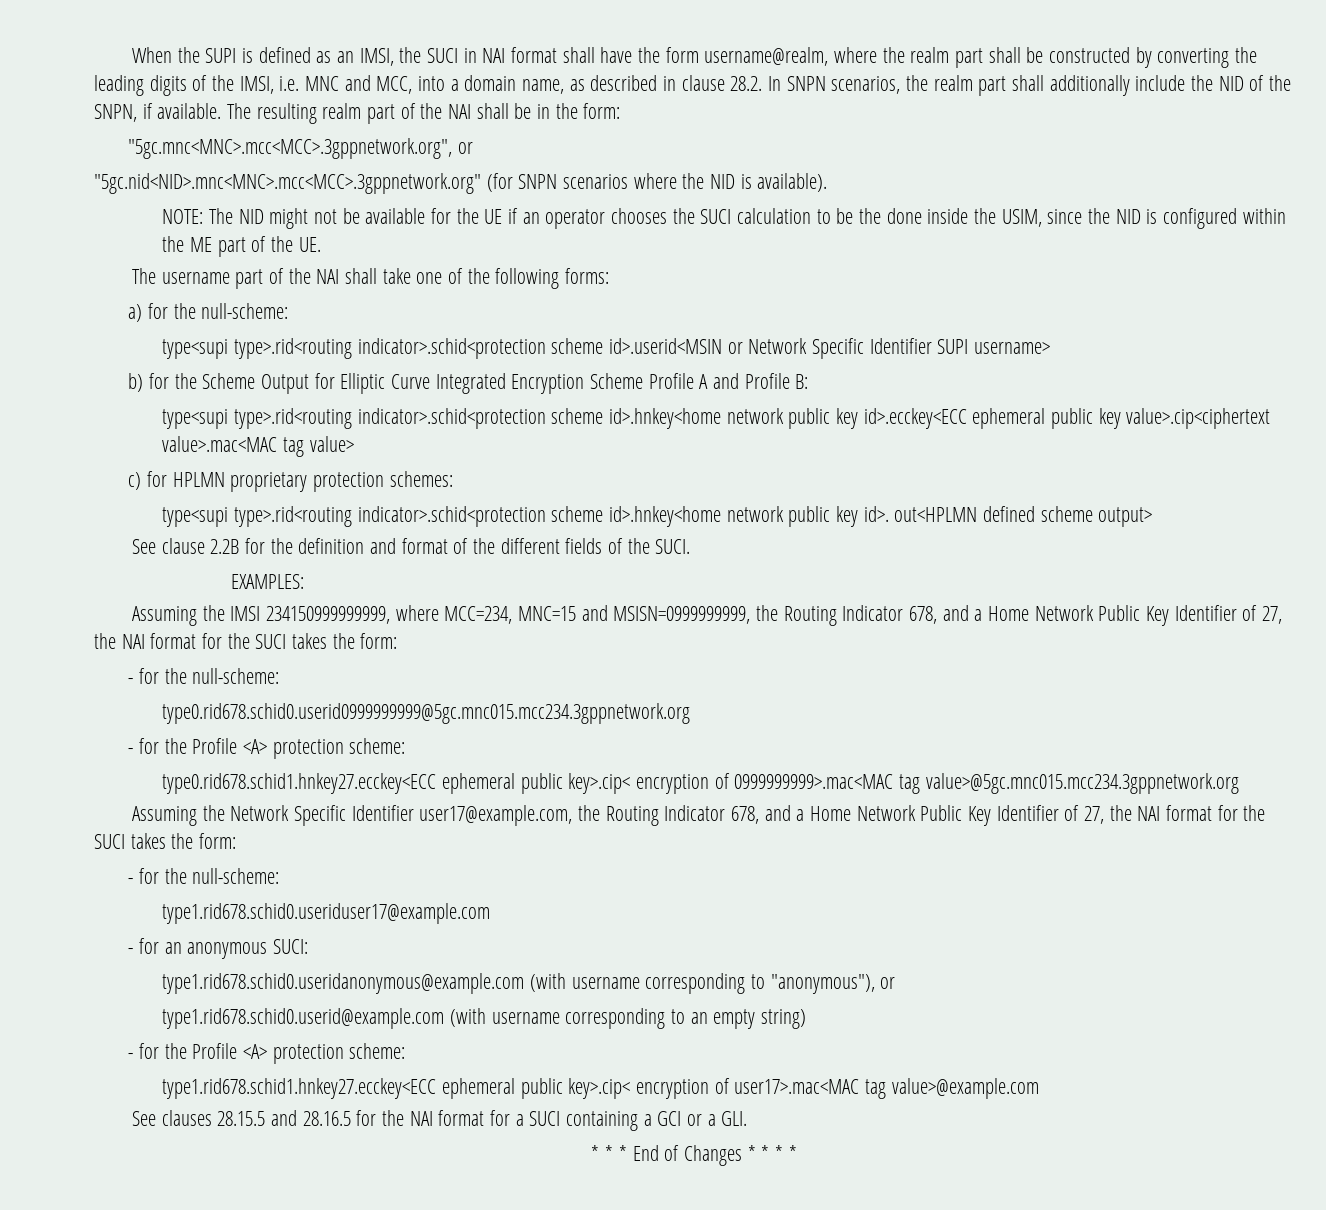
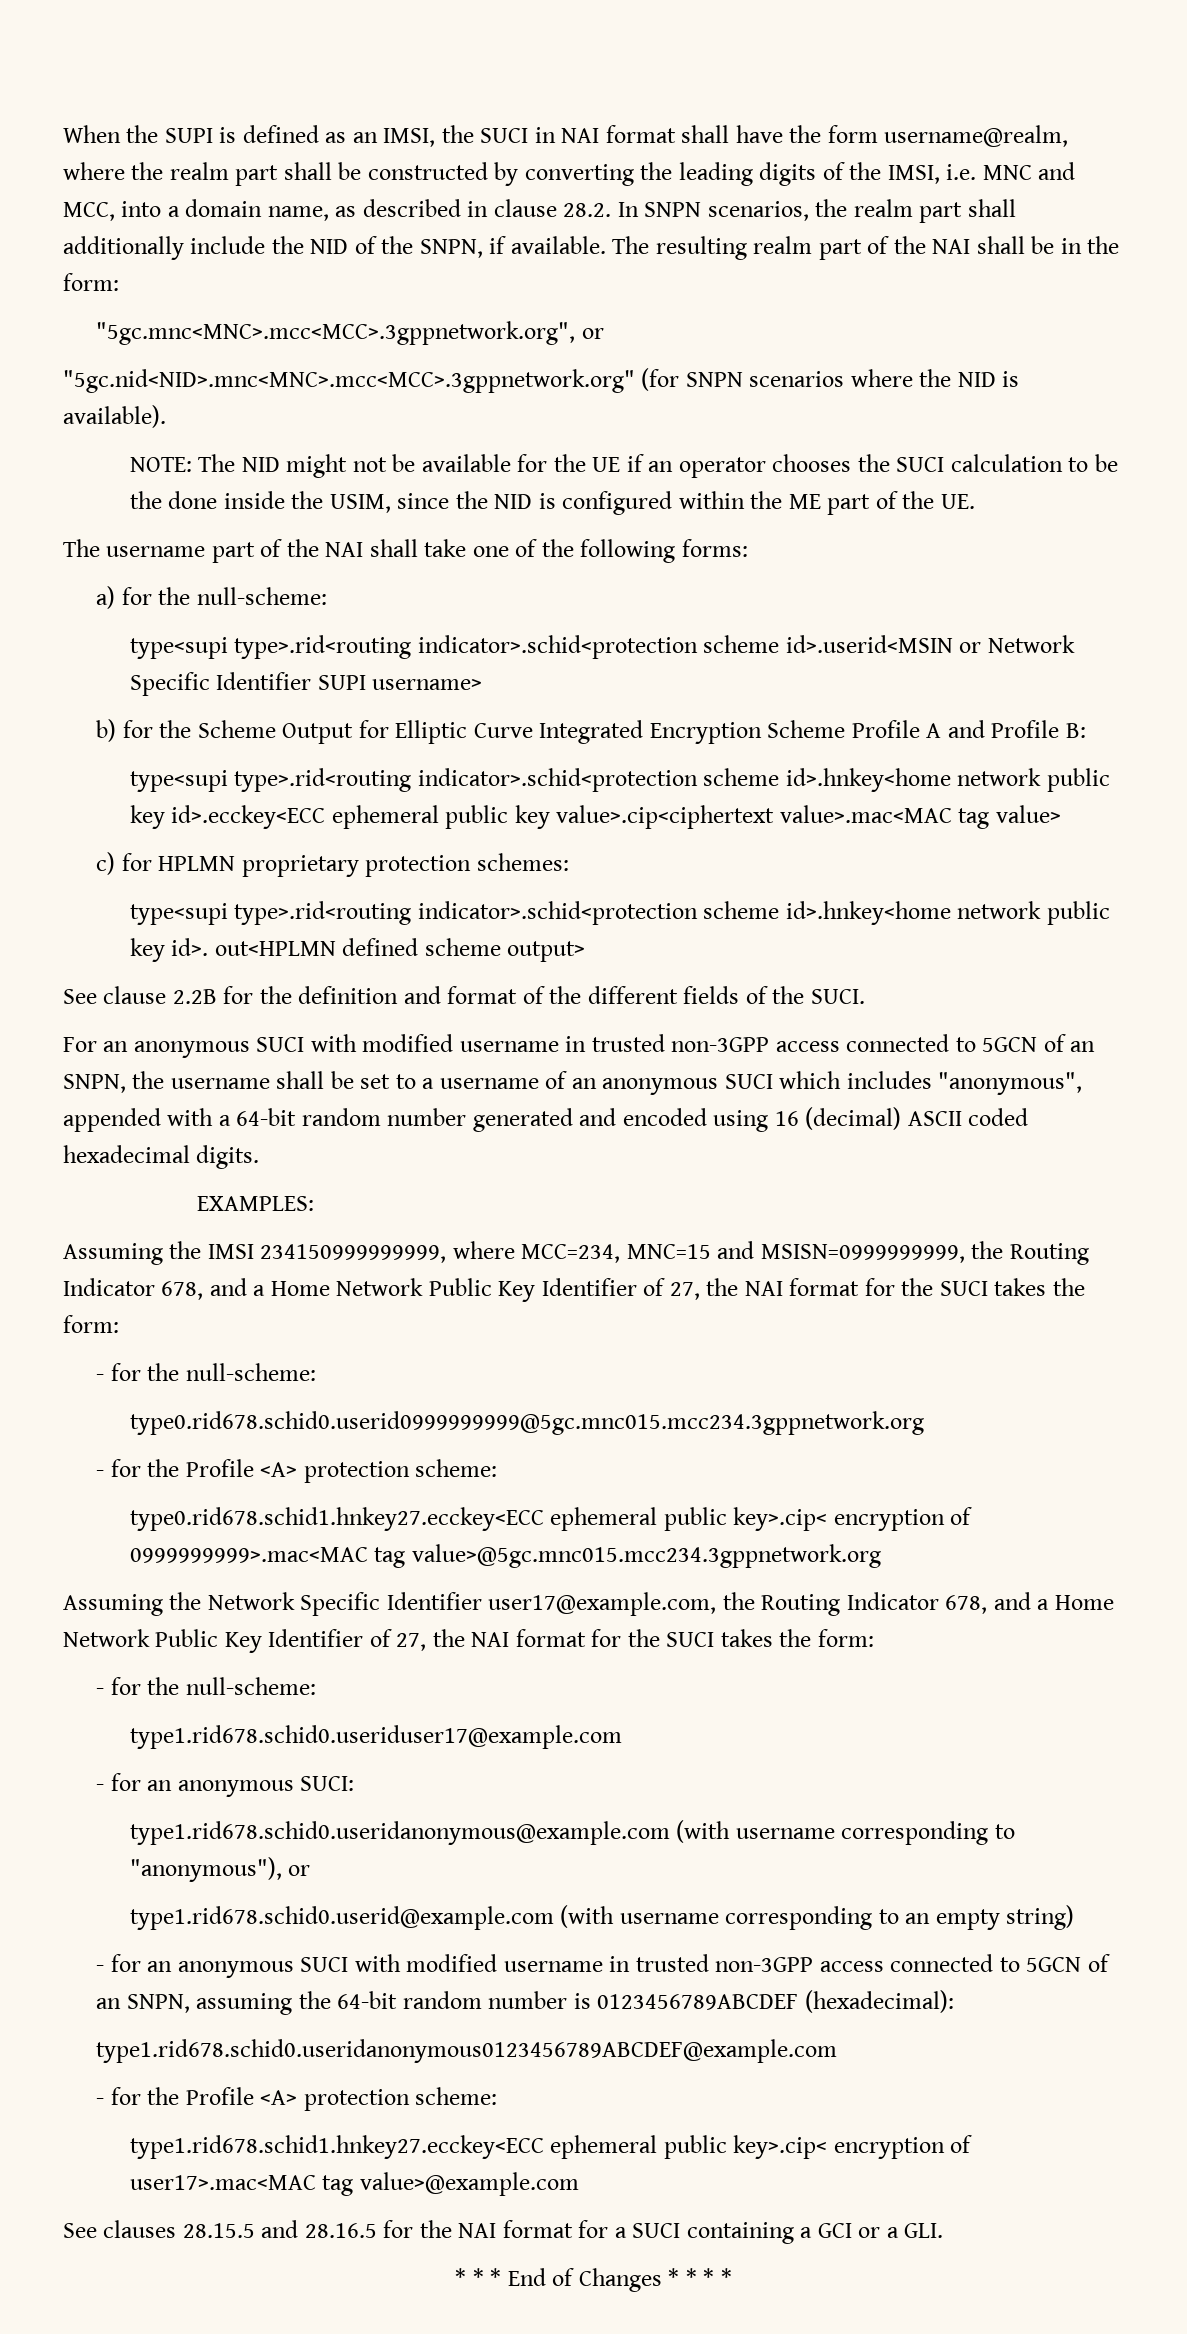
(691, 546) none -> [63,1034,1096,1058] [63,1071,1083,1095] [63,1107,1029,1132] [63,1145,260,1169] // For an anonymous SUCI with modified username in trusted non-3GPP access connected to 5GCN of an SNPN, the username shall be set to a username of an anonymous SUCI which includes "anonymous", appended with a 64-bit random number generated and encoded using 16 (decimal) ASCII coded hexadecimal digits.
(807, 1019) none -> [96,1954,1110,1978] [96,1990,954,2015] [96,2039,838,2063] // - for an anonymous SUCI with modified username in trusted non-3GPP access connected to 5GCN of an SNPN, assuming the 64-bit random number is 0123456789ABCDEF (hexadecimal): // type1.rid678.schid0.useridanonymous0123456789ABCDEF@example.com

